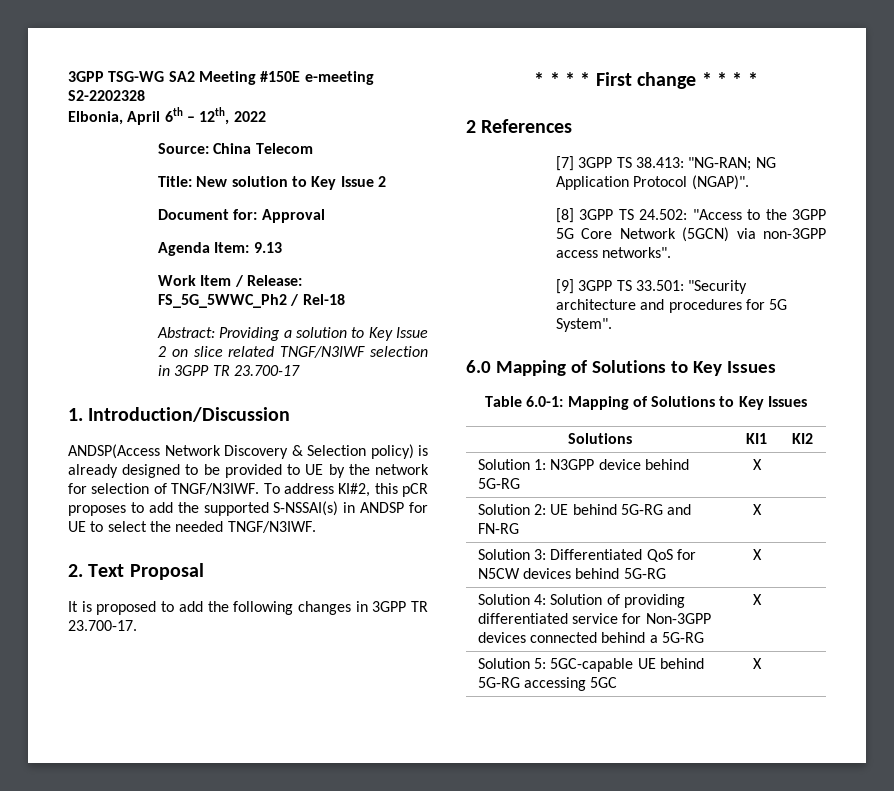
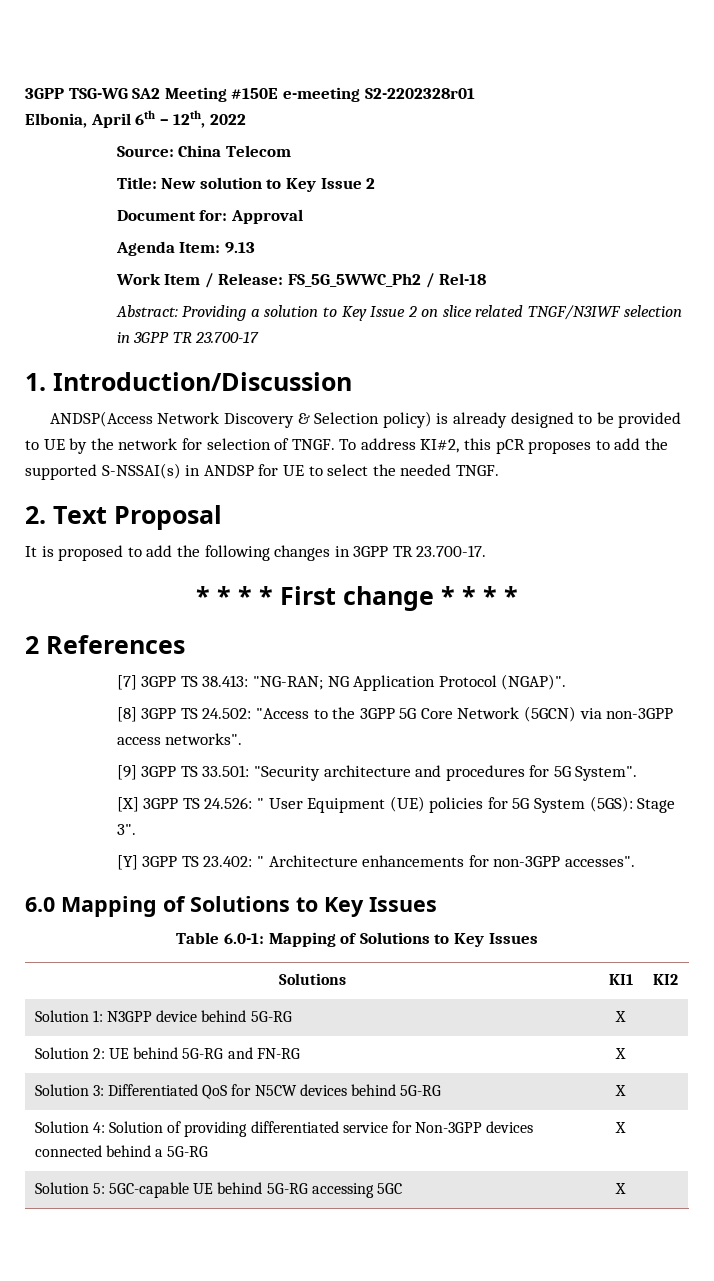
[68,90,145,101] S2-2202328 -> [364,88,475,99] S2-2202328r01
[171,483,260,495] TNGF/N3IWF. -> [291,439,335,450] TNGF.
[227,521,316,533] TNGF/N3IWF. -> [455,465,499,476] TNGF.
(612, 325) none -> [116,796,676,813] [116,824,136,835] [116,855,635,870] // [X] 3GPP TS 24.526: " User Equipment (UE) policies for 5G System (5GS): Stage 3". // [Y] 3GPP TS 23.402: " Architecture enhancements for non-3GPP accesses".

